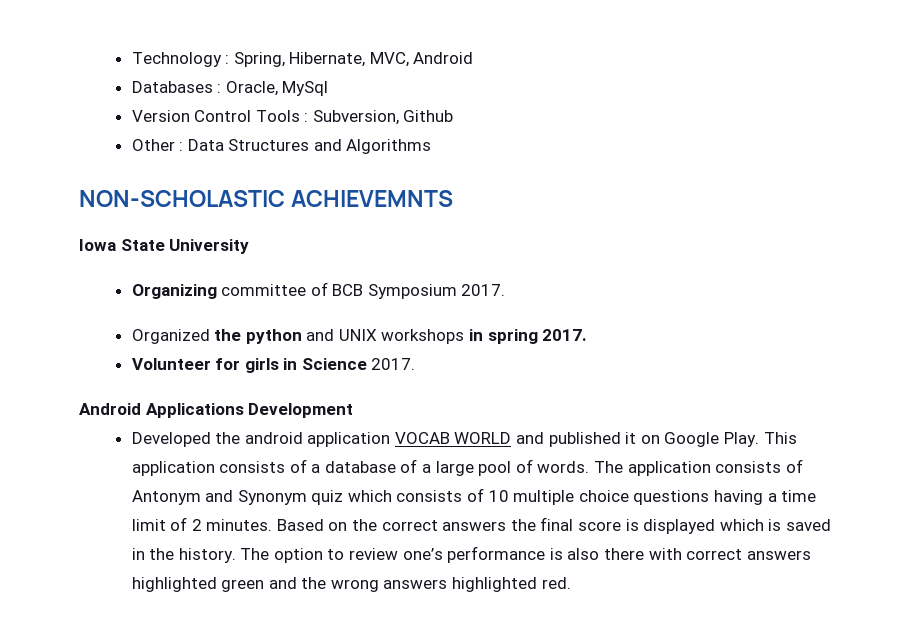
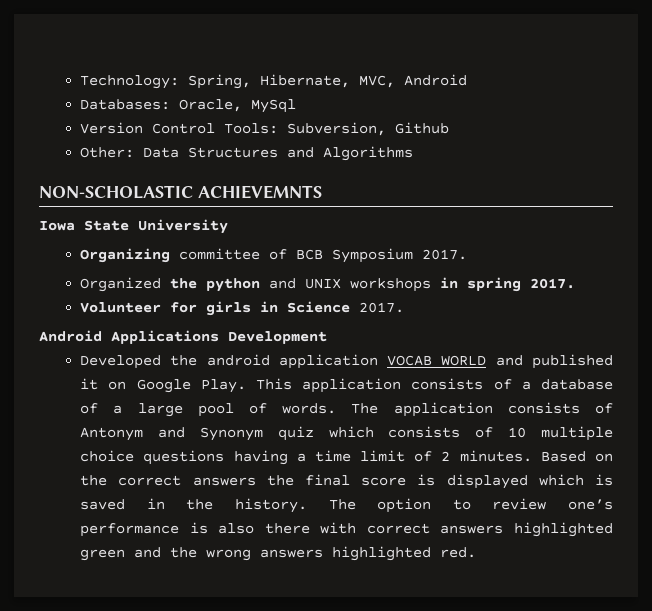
[131,52,230,67] Technology : -> [80,75,180,89] Technology:
[131,81,222,93] Databases : -> [80,99,171,110] Databases:
[255,110,309,122] Tools : -> [224,123,279,134] Tools:
[131,139,184,151] Other : -> [80,147,135,158] Other:

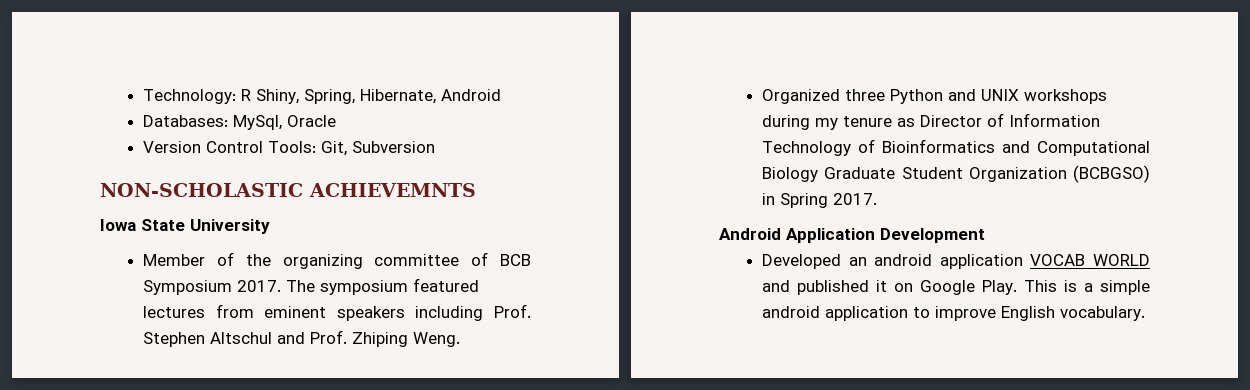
(180, 82) none -> [241,89,300,104] R Shiny,
[359,75,396,88] MVC, -> (437, 96) none
[179,99,297,113] Oracle, MySql -> [233,115,337,130] MySql, Oracle
[287,122,450,136] [80,146,414,161] Subversion, Github // Other: Data Structures and Algorithms -> [321,141,436,156] Git, Subversion
[80,248,171,263] Organizing -> [143,252,363,269] Member of the organizing
(468, 254) none -> [286,278,480,295] [143,304,531,321] [143,330,461,347] The symposium featured lectures from eminent speakers including Prof. Stephen Altschul and Prof. Zhiping Weng.
[170,278,261,292] the python -> [845,89,944,104] three Python
[440,277,576,292] [80,301,351,316] in spring 2017. // Volunteer for girls in Science -> [762,113,1101,130] [762,139,1150,156] [762,165,1150,183] [762,193,829,208] during my tenure as Director of Information Technology of Bioinformatics and Computational Biology Graduate Student Organization (BCBGSO) in Spring
[111,330,219,344] Applications -> [786,228,875,243] Application
[170,355,198,366] the -> [848,257,867,266] an
[302,378,613,393] [80,402,613,417] [80,426,613,441] [80,450,613,465] [80,474,613,489] [80,498,613,513] [80,522,613,537] [80,546,477,561] application consists of a database of a large pool of words. The application consists of Antonym and Synonym quiz which consists of 10 multiple choice questions having a time limit of 2 minutes. Based on the correct answers the final score is displayed which is saved in the history. The option to review one’s performance is also there with correct answers highlighted green and the wrong answers highlighted red. -> [1064,280,1150,295] [762,306,1146,321] is a simple android application to improve English vocabulary.

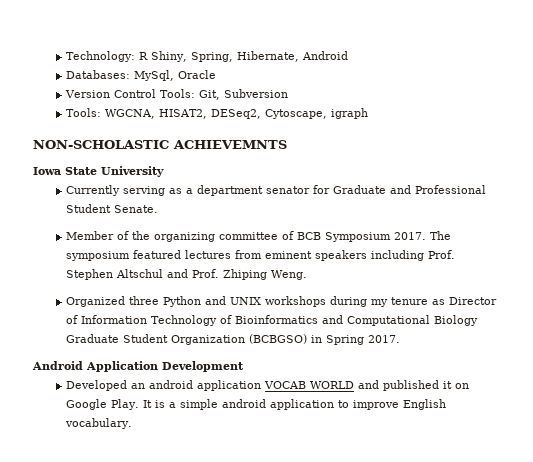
(436, 147) none -> [65,108,368,119] // Tools: WGCNA, HISAT2, DESeq2, Cytoscape, igraph
(270, 226) none -> [65,185,486,196] [65,204,158,213] // Currently serving as a department senator for Graduate and Professional Student Senate.
[1024,280,1058,292] This -> [142,400,152,408] It

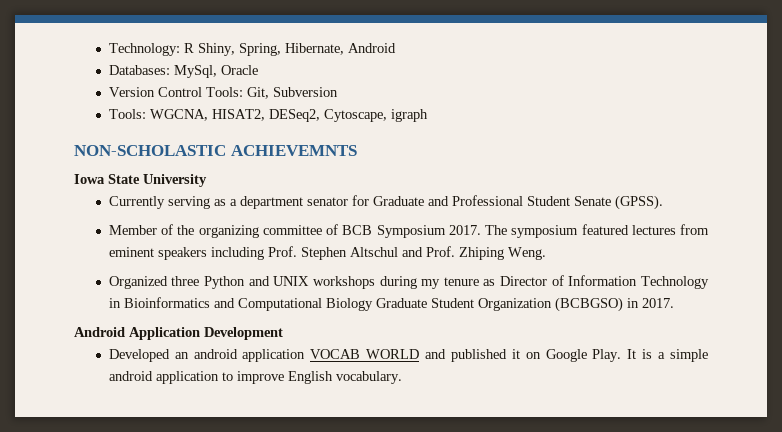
[113,205,158,213] Senate. -> [573,195,663,210] Senate (GPSS).
[219,315,232,324] of -> [108,298,121,308] in
[325,335,364,345] Spring -> (639, 303) none

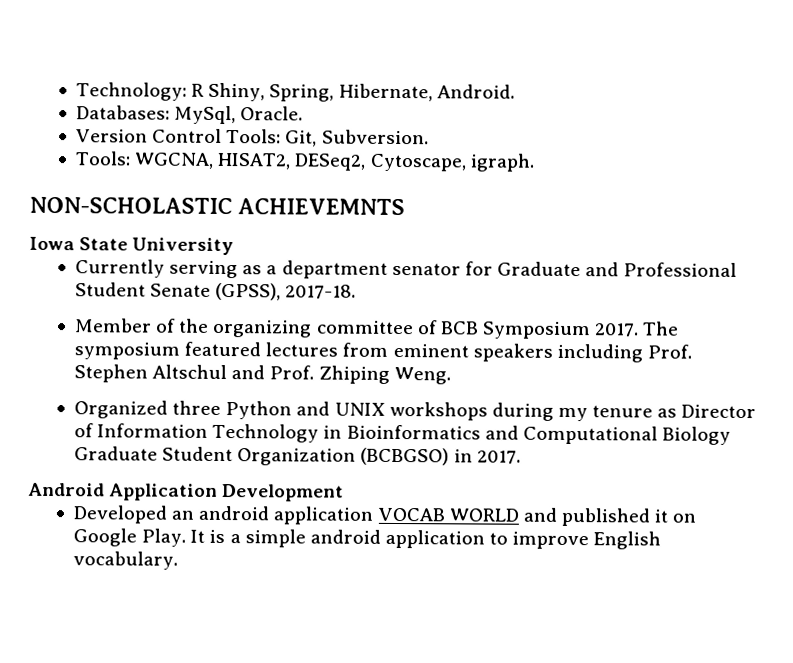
[347,43,396,53] Android -> [436,84,515,99] Android.
[220,65,258,75] Oracle -> [240,106,304,121] Oracle.
[272,87,338,97] Subversion -> [321,129,429,145] Subversion.
[390,109,428,122] igraph -> [469,153,535,172] igraph.
[614,195,663,210] (GPSS). -> [215,282,357,301] (GPSS), 2017-18.

